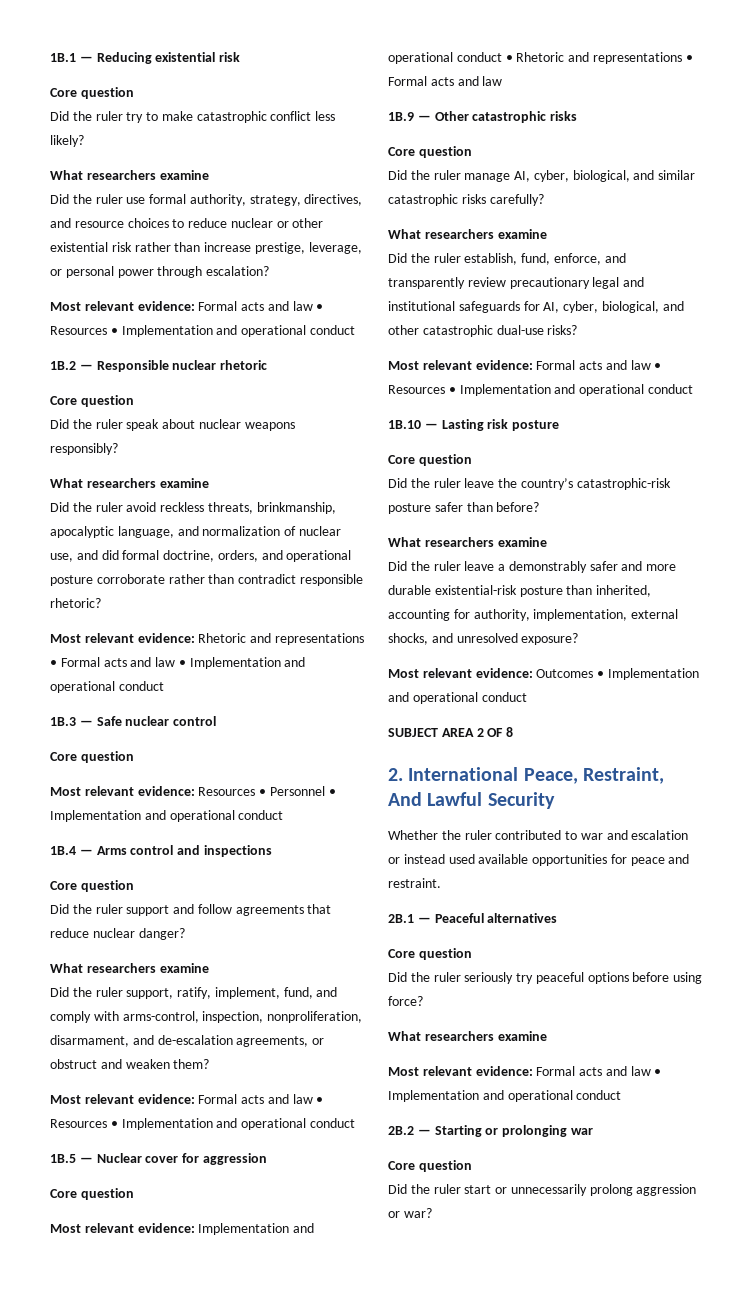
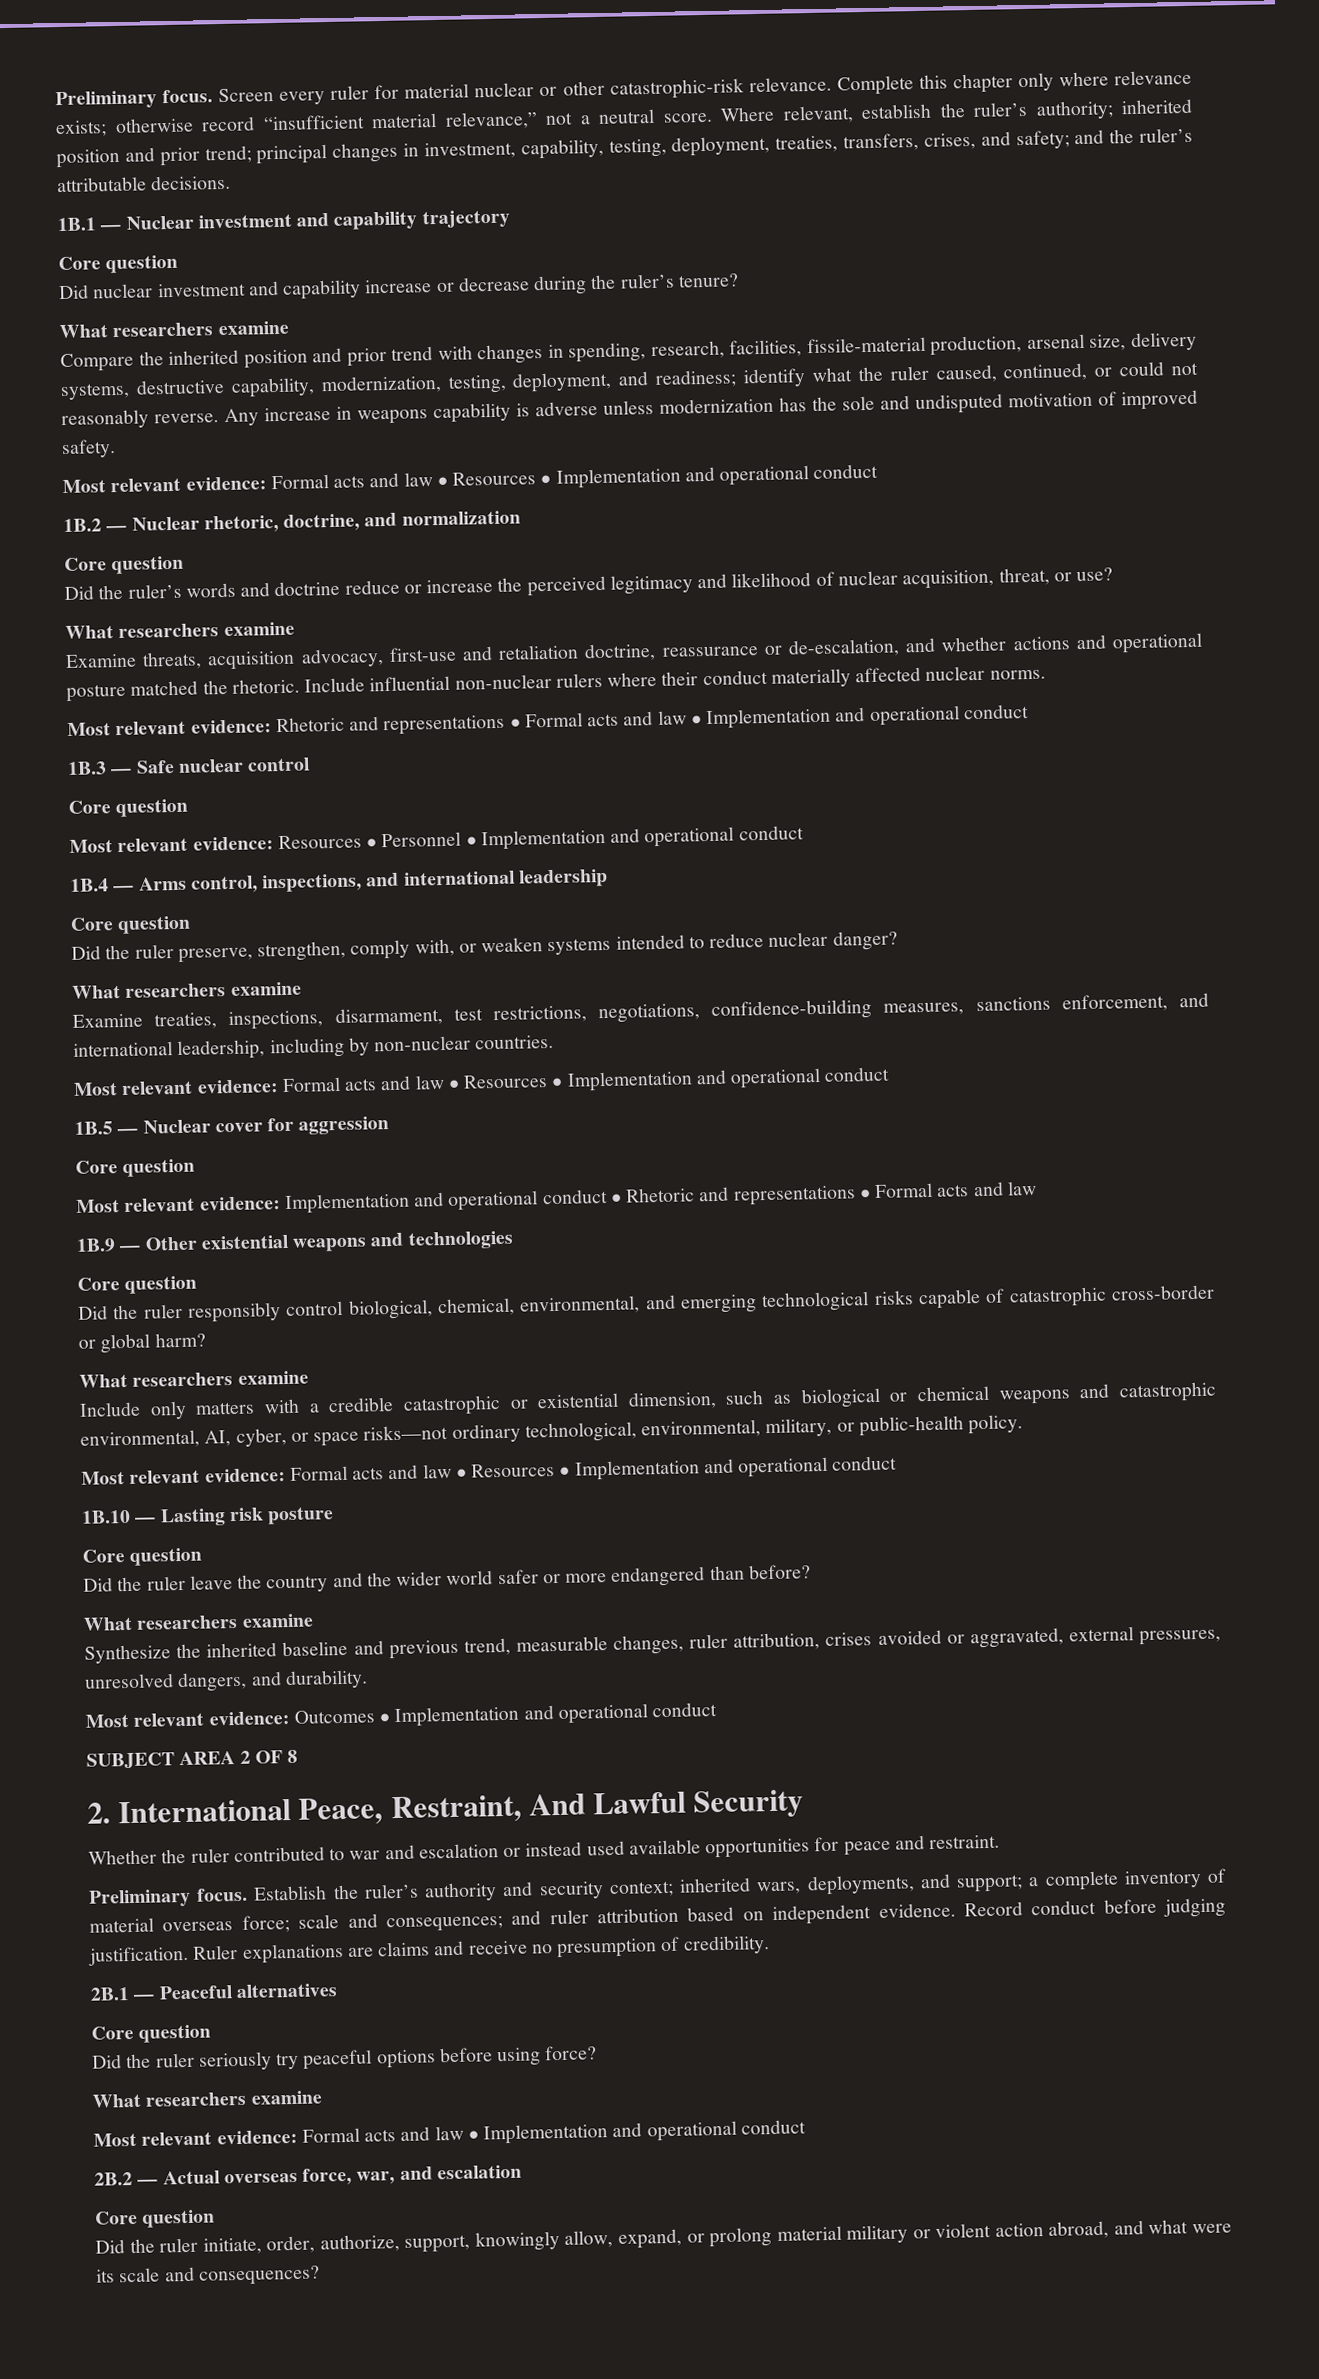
[50,52,241,64] [50,87,134,99] [50,111,336,123] [50,135,84,147] [50,170,209,180] [50,194,363,206] [50,218,324,228] [50,242,362,254] [50,266,270,278] 1B.1 — Reducing existential risk // Core question // Did the ruler try to make catastrophic conflict less likely? // What researchers examine // Did the ruler use formal authority, strategy, directives, and resource choices to reduce nuclear or other existential risk rather than increase prestige, leverage, or personal power through escalation? -> [55,69,1192,110] [55,98,1192,138] [56,127,1193,169] [57,174,232,193] [57,209,510,232] [58,254,179,274] [59,273,739,300] [59,320,289,339] [60,331,1197,373] [60,361,1198,401] [61,389,1198,430] [61,439,116,459] Preliminary focus. Screen every ruler for material nuclear or other catastrophic-risk relevance. Complete this chapter only where relevance exists; otherwise record “insufficient material relevance,” not a neutral score. Where relevant, establish the ruler’s authority; inherited position and prior trend; principal changes in investment, capability, testing, deployment, treaties, transfers, crises, and safety; and the ruler’s attributable decisions. // 1B.1 — Nuclear investment and capability trajectory // Core question // Did nuclear investment and capability increase or decrease during the ruler’s tenure? // What researchers examine // Compare the inherited position and prior trend with changes in spending, research, facilities, fissile-material production, arsenal size, delivery systems, destructive capability, modernization, testing, deployment, and readiness; identify what the ruler caused, continued, or could not reasonably reverse. Any increase in weapons capability is adverse unless modernization has the sole and undisputed motivation of improved safety.
[96,360,268,372] [50,395,134,407] [50,419,295,431] [50,443,118,455] [50,478,209,488] [50,502,336,514] [50,526,341,538] [50,550,352,562] [50,574,363,586] [50,598,101,608] Responsible nuclear rhetoric // Core question // Did the ruler speak about nuclear weapons responsibly? // What researchers examine // Did the ruler avoid reckless threats, brinkmanship, apocalyptic language, and normalization of nuclear use, and did formal doctrine, orders, and operational posture corroborate rather than contradict responsible rhetoric? -> [131,510,521,534] [64,555,185,575] [64,567,1114,601] [65,621,295,639] [65,632,1204,671] [66,665,1046,702] Nuclear rhetoric, doctrine, and normalization // Core question // Did the ruler’s words and doctrine reduce or increase the perceived legitimacy and likelihood of nuclear acquisition, threat, or use? // What researchers examine // Examine threats, acquisition advocacy, first-use and retaliation doctrine, reassurance or de-escalation, and whether actions and operational posture matched the rhetoric. Include influential non-nuclear rulers where their conduct materially affected nuclear norms.
[130,845,272,857] [50,880,134,892] [50,904,332,916] control and inspections // Core question // Did the ruler support and follow agreements that -> [190,868,608,894] [70,915,192,935] [71,934,705,963] control, inspections, and international leadership // Core question // Did the ruler preserve, strengthen, comply with, or weaken systems intended to
[50,987,338,999] [50,1011,363,1023] [50,1035,325,1047] [50,1059,210,1069] Did the ruler support, ratify, implement, fund, and comply with arms-control, inspection, nonproliferation, disarmament, and de-escalation agreements, or obstruct and weaken them? -> [72,992,1210,1031] [73,1034,555,1060] Examine treaties, inspections, disarmament, test restrictions, negotiations, confidence-building measures, sanctions enforcement, and international leadership, including by non-nuclear countries.
[472,111,578,123] [388,146,472,158] [388,170,696,182] [388,194,544,206] [388,229,547,239] [388,253,626,265] [388,277,645,289] [388,301,684,313] [388,325,578,337] catastrophic risks // Core question // Did the ruler manage AI, cyber, biological, and similar catastrophic risks carefully? // What researchers examine // Did the ruler establish, fund, enforce, and transparently review precautionary legal and institutional safeguards for AI, cyber, biological, and other catastrophic dual-use risks? -> [200,1230,514,1252] [77,1275,198,1295] [78,1284,1216,1323] [78,1332,206,1354] [79,1370,309,1388] [79,1381,1217,1420] [80,1414,1024,1449] existential weapons and technologies // Core question // Did the ruler responsibly control biological, chemical, environmental, and emerging technological risks capable of catastrophic cross-border or global harm? // What researchers examine // Include only matters with a credible catastrophic or existential dimension, such as biological or chemical weapons and catastrophic environmental, AI, cyber, or space risks—not ordinary technological, environmental, military, or public-health policy.
[520,478,671,490] [388,502,463,514] country’s catastrophic-risk posture safer -> [266,1566,706,1593] country and the wider world safer or more endangered
[388,561,677,573] [388,585,652,597] [388,609,679,621] [388,633,579,645] Did the ruler leave a demonstrably safer and more durable existential-risk posture than inherited, accounting for authority, implementation, external shocks, and unresolved exposure? -> [84,1626,1221,1664] [84,1669,368,1693] Synthesize the inherited baseline and previous trend, measurable changes, ruler attribution, crises avoided or aggravated, external pressures, unresolved dangers, and durability.
(441, 883) none -> [88,1868,1228,1908] [89,1897,1226,1933] [88,1935,770,1966] // Preliminary focus. Establish the ruler’s authority and security context; inherited wars, deployments, and support; a complete inventory of material overseas force; scale and consequences; and ruler attribution based on independent evidence. Record conduct before judging justification. Ruler explanations are claims and receive no presumption of credibility.
[434,1125,593,1137] [388,1160,472,1172] [388,1184,697,1196] [388,1208,432,1218] Starting or prolonging war // Core question // Did the ruler start or unnecessarily prolong aggression or war? -> [162,2164,522,2186] [94,2209,216,2228] [95,2219,1232,2255] [96,2265,320,2286] Actual overseas force, war, and escalation // Core question // Did the ruler initiate, order, authorize, support, knowingly allow, expand, or prolong material military or violent action abroad, and what were its scale and consequences?

